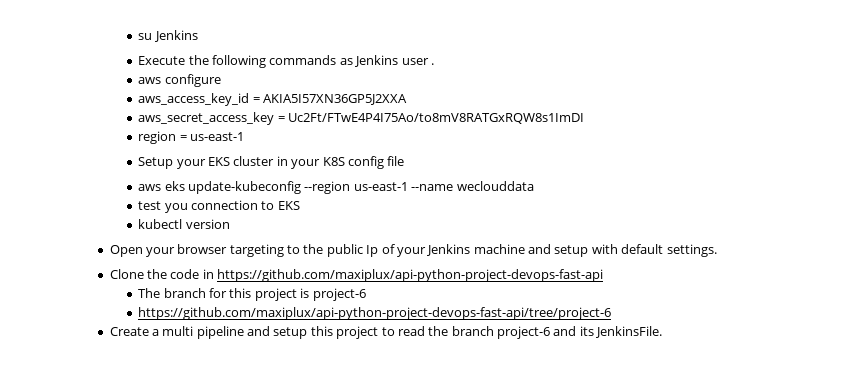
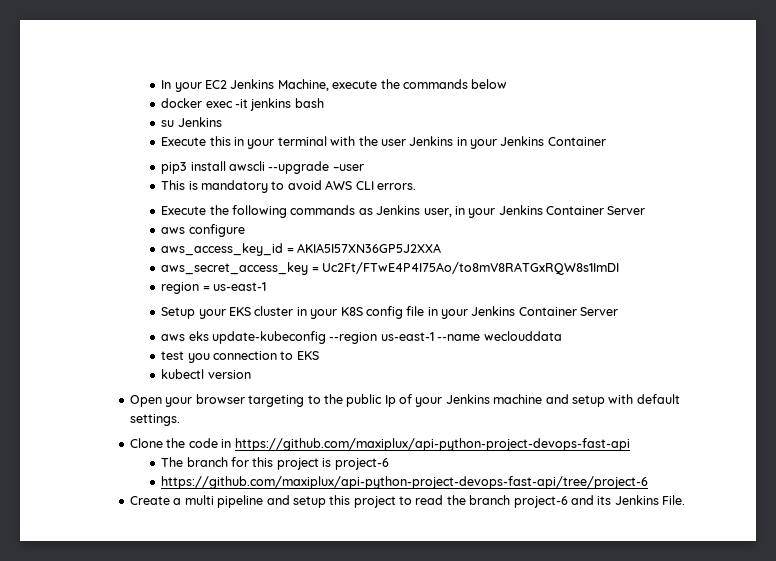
[138,30,198,42] su Jenkins -> [161,79,508,92] [161,98,324,111] [161,117,222,127] [161,136,606,149] [161,161,364,174] [161,180,416,193] In your EC2 Jenkins Machine, execute the commands below // docker exec -it jenkins bash // su Jenkins // Execute this in your terminal with the user Jenkins in your Jenkins Container // pip3 install awscli --upgrade –user // This is mandatory to avoid AWS CLI errors.
[401,58,434,65] user . -> [423,205,646,218] user, in your Jenkins Container Server
(405, 161) none -> [427,306,619,319] in your Jenkins Container Server
[595,326,663,338] JenkinsFile. -> [614,495,686,505] Jenkins File.

